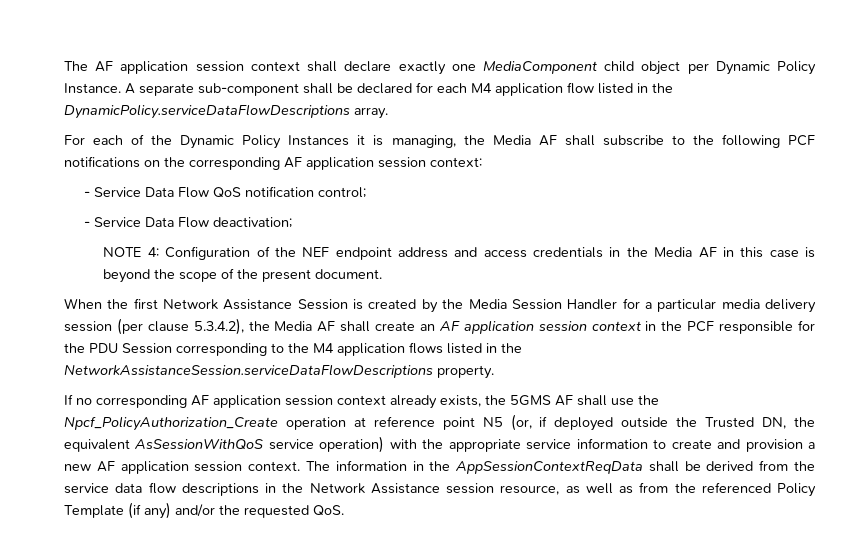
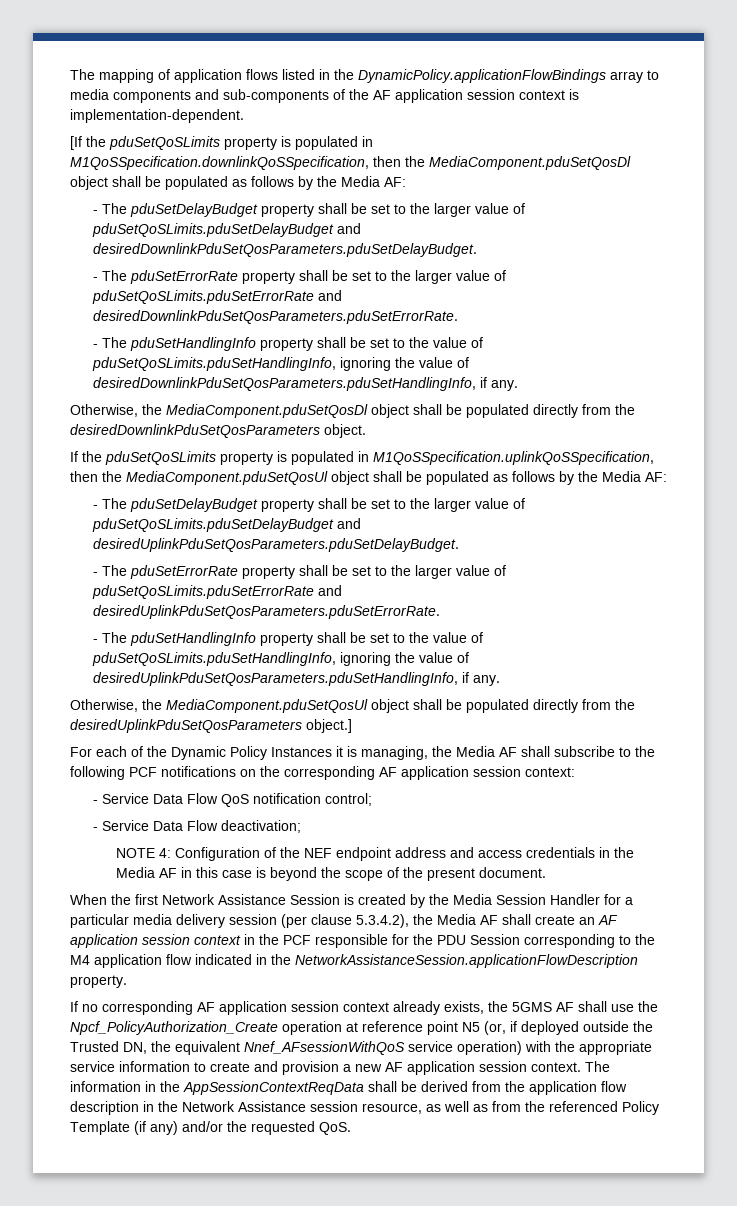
[64,61,816,75] [64,82,673,96] [64,104,388,119] The AF application session context shall declare exactly one MediaComponent child object per Dynamic Policy Instance. A separate sub-component shall be declared for each M4 application flow listed in the DynamicPolicy.serviceDataFlowDescriptions array. -> [70,69,659,83] [70,89,579,103] [70,109,244,123] [70,136,373,150] [70,156,631,170] [70,176,406,190] [93,203,526,217] [92,223,362,237] [93,243,478,257] [93,270,507,284] [92,290,343,304] [93,310,459,324] [93,337,484,351] [92,357,470,371] [93,377,519,391] [70,404,635,418] [70,424,366,438] [70,451,654,465] [70,471,667,485] [93,498,526,512] [92,518,362,532] [93,538,460,552] [93,565,507,579] [92,585,343,599] [93,605,441,619] [93,632,484,646] [92,652,470,666] [93,672,501,686] [70,699,635,713] [70,719,352,733] The mapping of application flows listed in the DynamicPolicy.applicationFlowBindings array to media components and sub-components of the AF application session context is implementation-dependent. // [If the pduSetQoSLimits property is populated in M1QoSSpecification.downlinkQoSSpecification, then the MediaComponent.pduSetQosDl object shall be populated as follows by the Media AF: // - The pduSetDelayBudget property shall be set to the larger value of pduSetQoSLimits.pduSetDelayBudget and desiredDownlinkPduSetQosParameters.pduSetDelayBudget. // - The pduSetErrorRate property shall be set to the larger value of pduSetQoSLimits.pduSetErrorRate and desiredDownlinkPduSetQosParameters.pduSetErrorRate. // - The pduSetHandlingInfo property shall be set to the value of pduSetQoSLimits.pduSetHandlingInfo, ignoring the value of desiredDownlinkPduSetQosParameters.pduSetHandlingInfo, if any. // Otherwise, the MediaComponent.pduSetQosDl object shall be populated directly from the desiredDownlinkPduSetQosParameters object. // If the pduSetQoSLimits property is populated in M1QoSSpecification.uplinkQoSSpecification, then the MediaComponent.pduSetQosUl object shall be populated as follows by the Media AF: // - The pduSetDelayBudget property shall be set to the larger value of pduSetQoSLimits.pduSetDelayBudget and desiredUplinkPduSetQosParameters.pduSetDelayBudget. // - The pduSetErrorRate property shall be set to the larger value of pduSetQoSLimits.pduSetErrorRate and desiredUplinkPduSetQosParameters.pduSetErrorRate. // - The pduSetHandlingInfo property shall be set to the value of pduSetQoSLimits.pduSetHandlingInfo, ignoring the value of desiredUplinkPduSetQosParameters.pduSetHandlingInfo, if any. // Otherwise, the MediaComponent.pduSetQosUl object shall be populated directly from the desiredUplinkPduSetQosParameters object.]
[409,342,522,354] [64,364,433,378] flows listed in the NetworkAssistanceSession.serviceDataFlowDescriptions -> [166,954,638,968] flow indicated in the NetworkAssistanceSession.applicationFlowDescription
[134,439,264,450] AsSessionWithQoS -> [244,1041,405,1055] Nnef_AFsessionWithQoS
[64,482,259,496] service data flow descriptions -> [529,1081,627,1095] [70,1101,139,1115] application flow description

